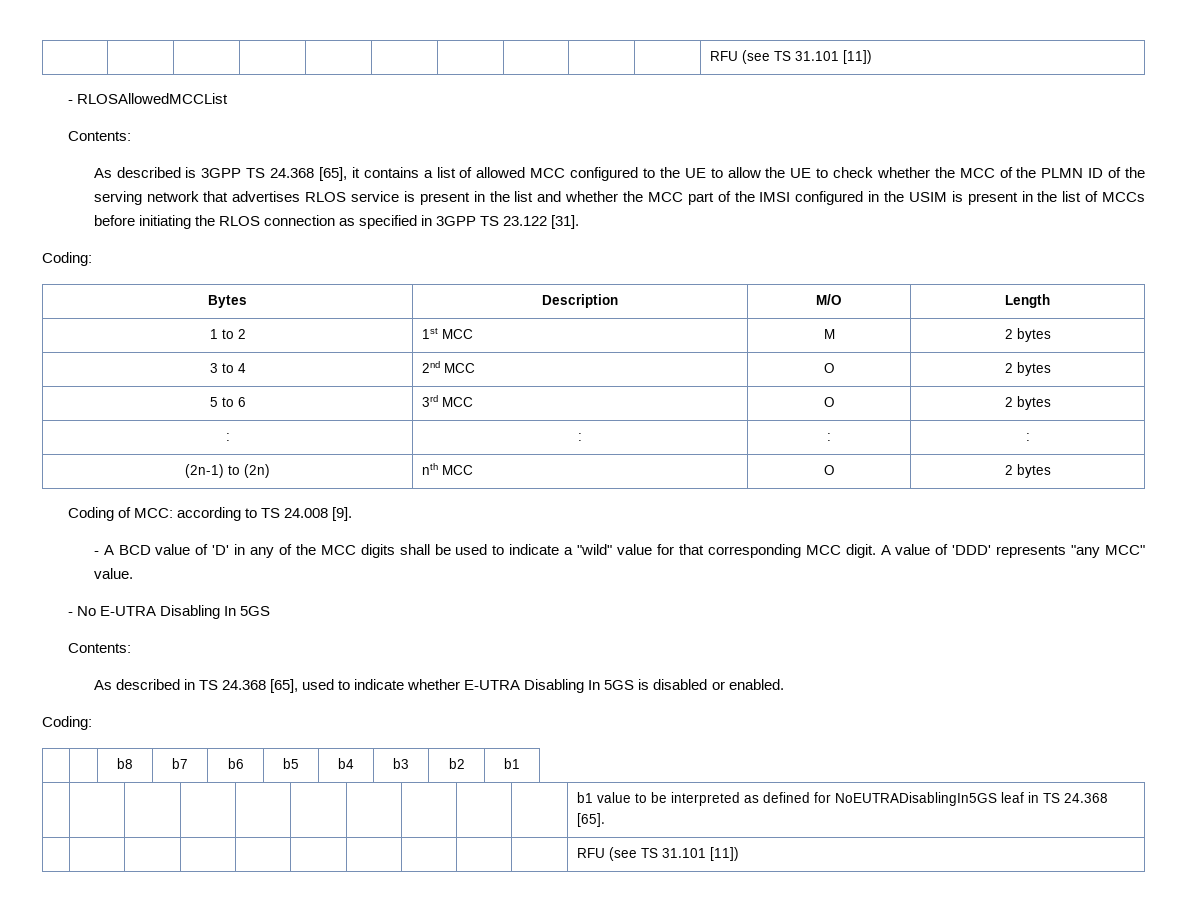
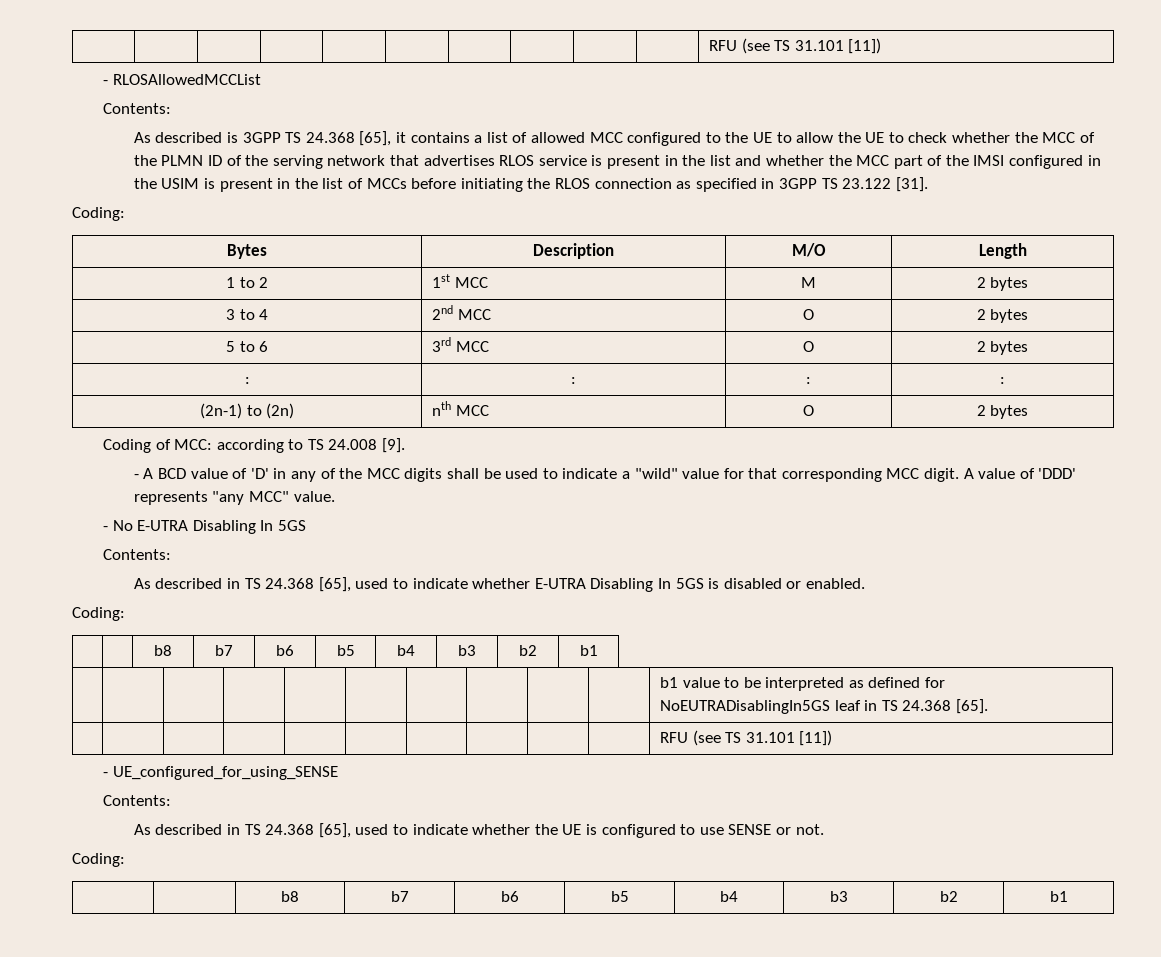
(740, 854) none -> [102,766,338,780] [102,795,171,806] [133,823,824,838] [72,853,125,867] [281,891,299,902] [390,891,409,902] [500,891,519,902] [610,891,629,902] [720,891,738,902] [829,891,848,902] [939,891,958,902] [1049,891,1068,902] // - UE_configured_for_using_SENSE // Contents: // As described in TS 24.368 [65], used to indicate whether the UE is configured to use SENSE or not. // Coding: // | | b8 | b7 | b6 | b5 | b4 | b3 | b2 | b1

